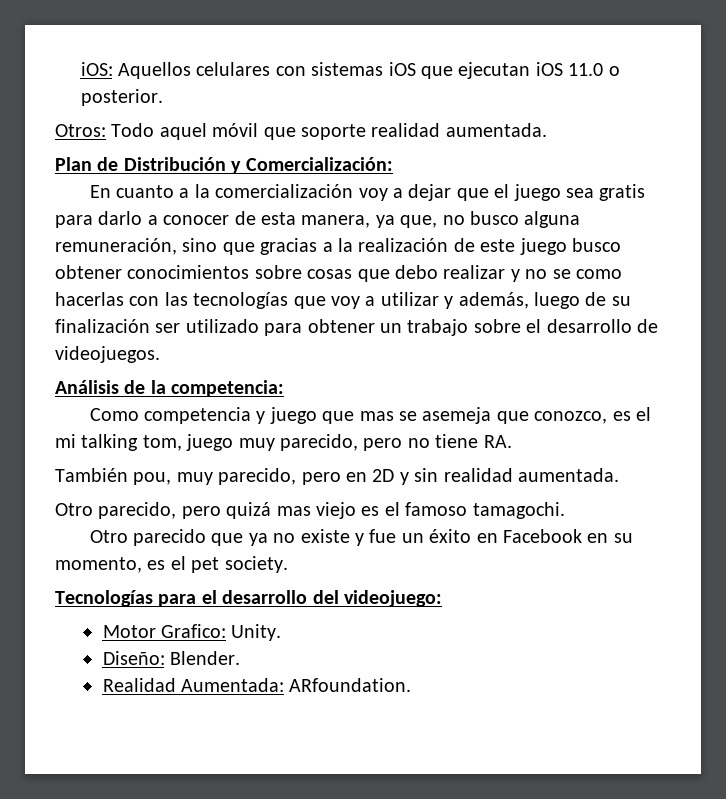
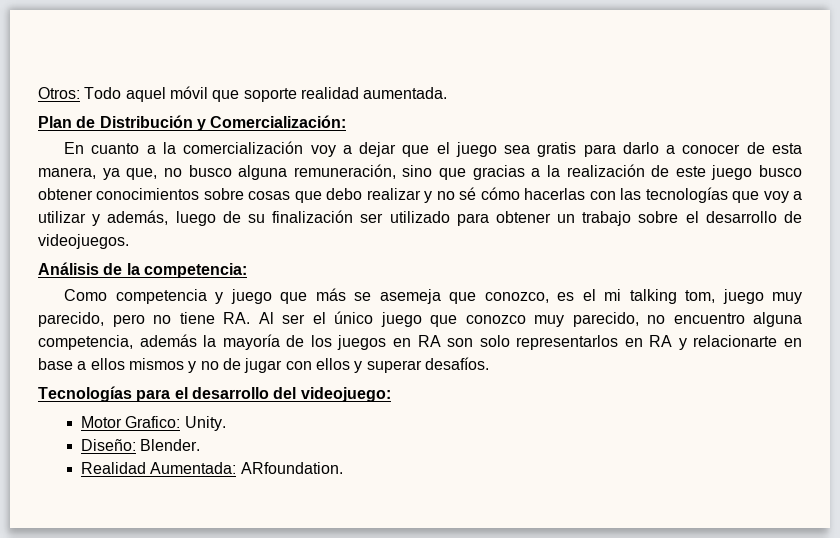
[80,62,620,79] [80,89,163,106] iOS: Aquellos celulares con sistemas iOS que ejecutan iOS 11.0 o posterior. // -> (38, 93) none
[552,269,622,279] se como -> [459,187,520,200] sé cómo
[359,411,394,421] mas -> [315,288,346,301] más
[55,468,619,485] [55,502,565,519] [89,529,633,546] [55,556,288,573] // También pou, muy parecido, pero en 2D y sin realidad aumentada. // Otro parecido, pero quizá mas viejo es el famoso tamagochi. // Otro parecido que ya no existe y fue un éxito en Facebook en su momento, es el pet society. -> [258,311,802,327] [38,334,802,350] [38,357,489,373] Al ser el único juego que conozco muy parecido, no encuentro alguna competencia, además la mayoría de los juegos en RA son solo representarlos en RA y relacionarte en base a ellos mismos y no de jugar con ellos y superar desafíos.

